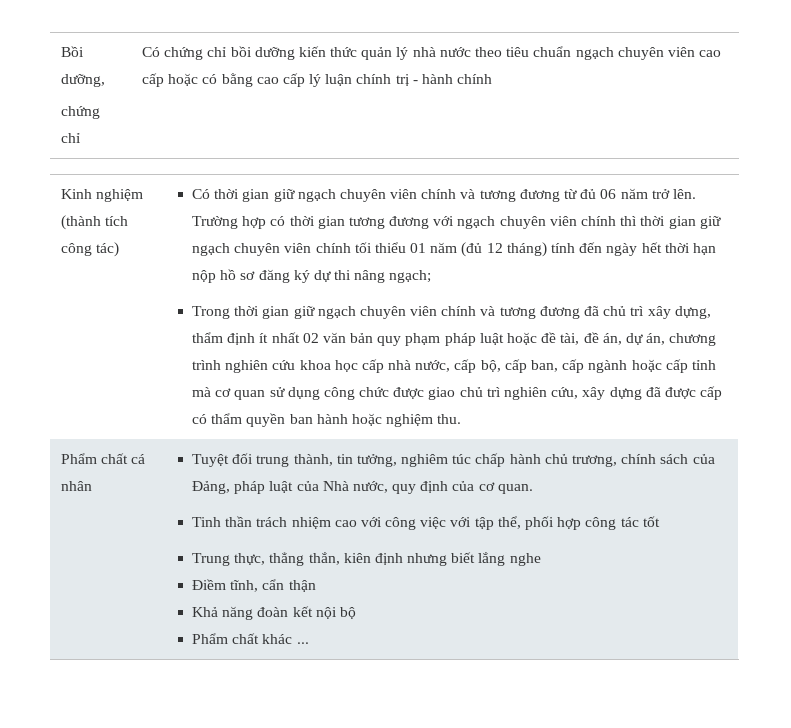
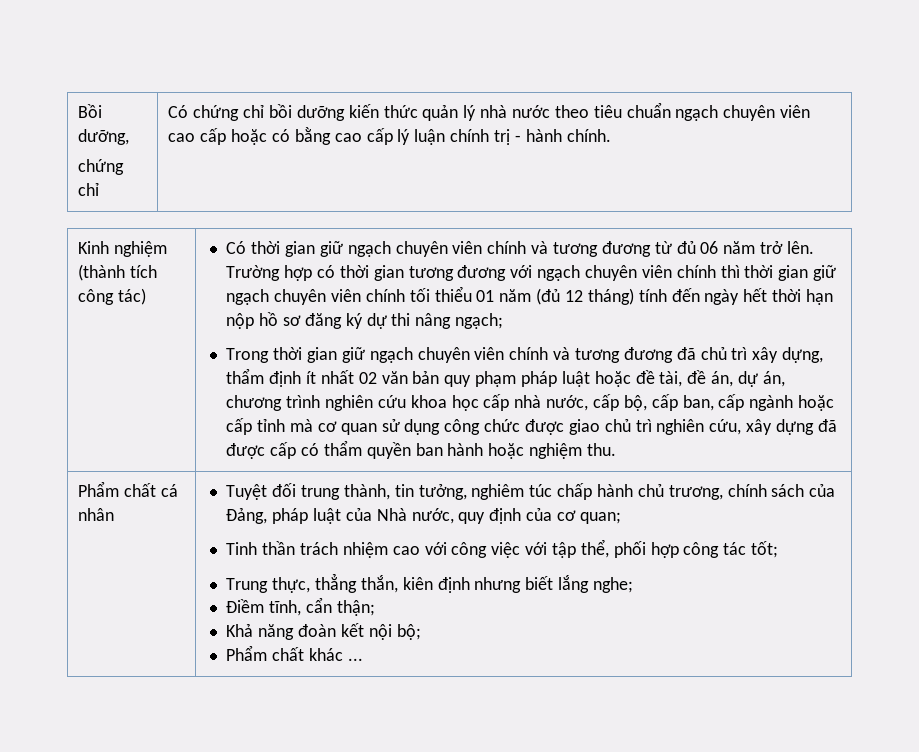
[457,74,493,84] chính -> [566,129,611,142] chính.
[497,484,533,494] quan. -> [579,512,621,524] quan;
[642,516,660,527] tốt -> [751,541,779,558] tốt;
[509,553,541,566] nghe -> [592,577,633,593] nghe;
[288,580,316,592] thận -> [336,600,375,616] thận;
[339,607,356,619] bộ -> [396,624,421,640] bộ;

